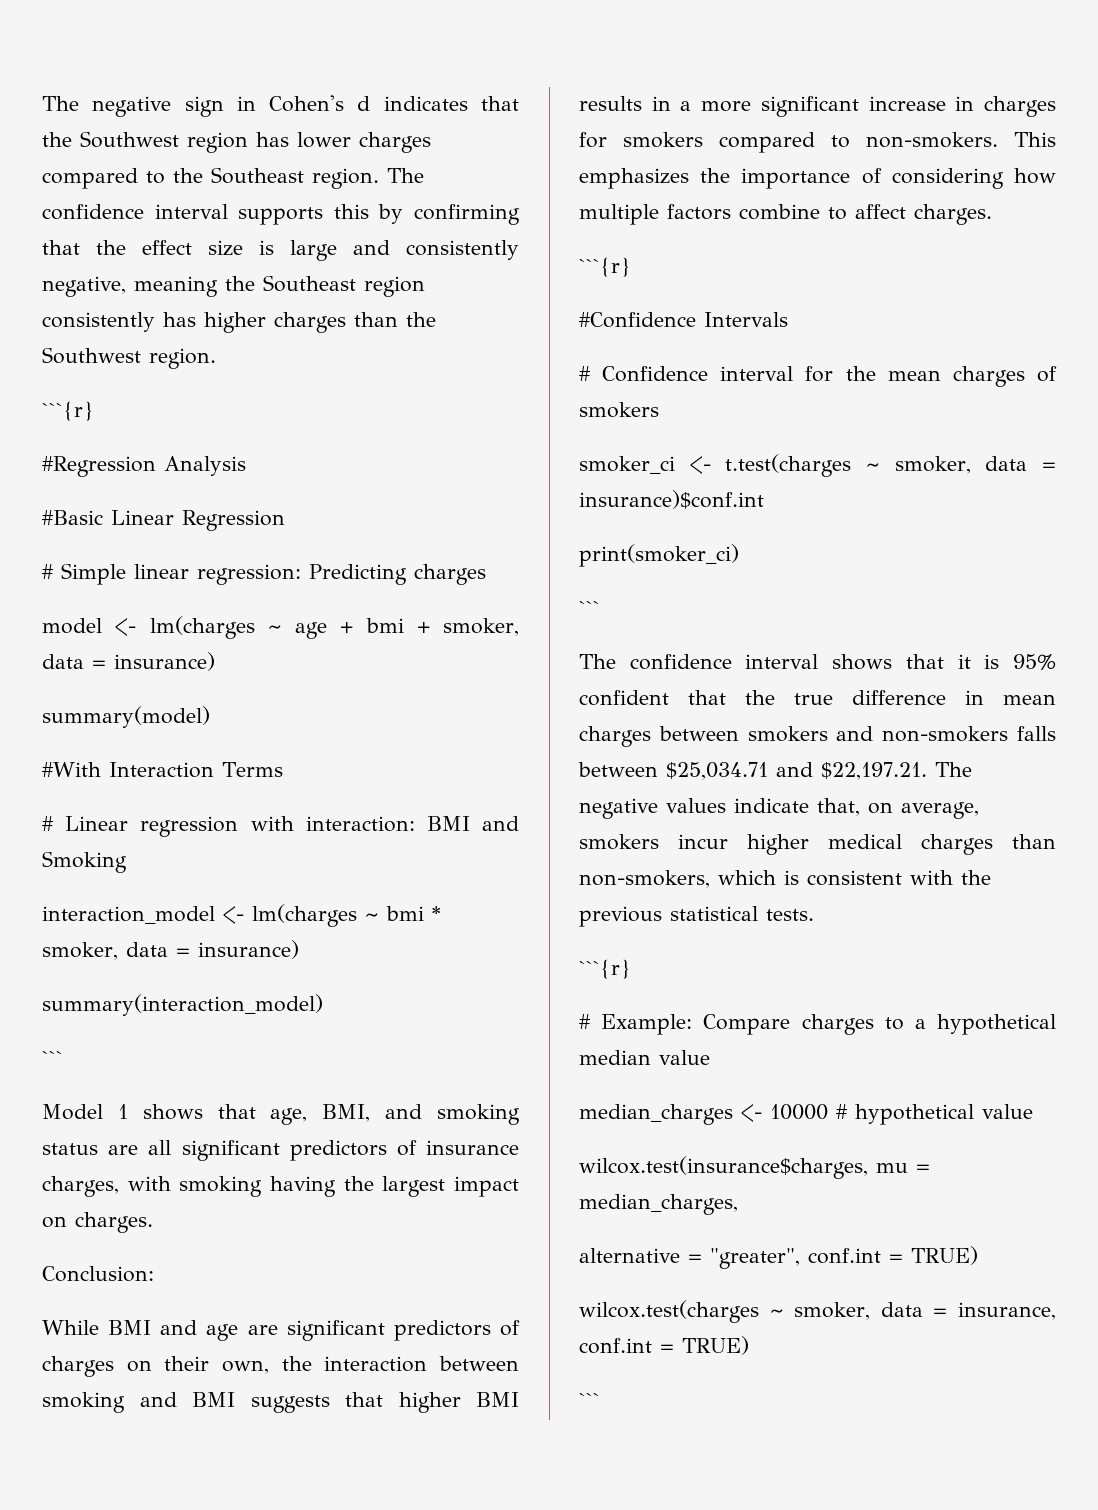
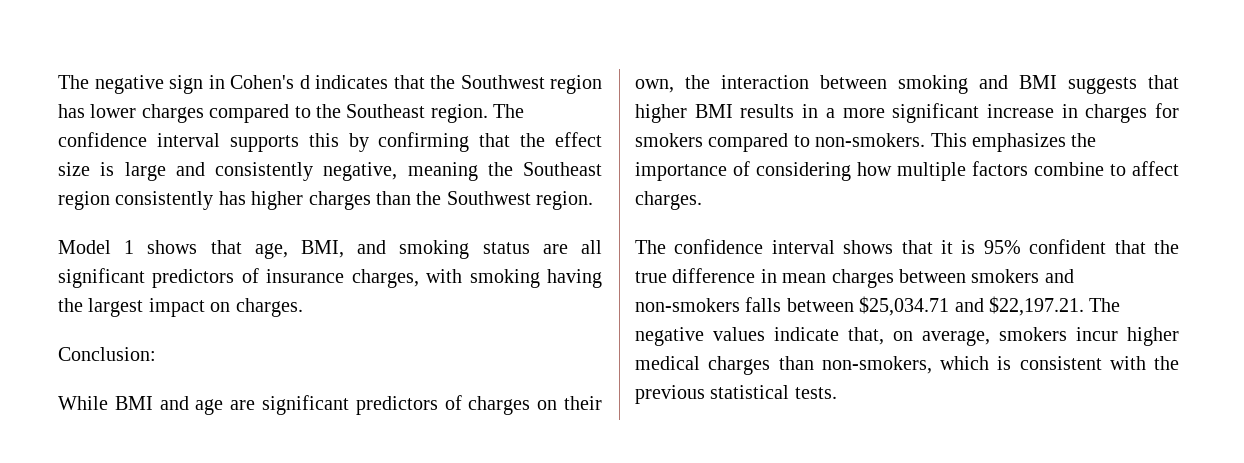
[42,401,94,421] [42,456,246,477] [42,510,285,531] [42,563,486,585] [42,616,520,639] [42,652,215,671] [42,706,210,728] [42,762,283,778] [42,816,519,837] [42,851,127,873] [42,904,441,927] [42,940,299,960] [42,994,323,1016] [42,1051,63,1065] // ```{r} // #Regression Analysis // #Basic Linear Regression // # Simple linear regression: Predicting charges // model <- lm(charges ~ age + bmi + smoker, data = insurance) // summary(model) // #With Interaction Terms // # Linear regression with interaction: BMI and Smoking // interaction_model <- lm(charges ~ bmi * smoker, data = insurance) // summary(interaction_model) // ``` -> (594, 200) none
[579,257,631,277] [579,312,788,328] [579,366,1057,387] [579,402,659,418] [579,454,1056,477] [579,490,764,509] [579,544,739,567] [579,601,600,615] // ```{r} // #Confidence Intervals // # Confidence interval for the mean charges of smokers // smoker_ci <- t.test(charges ~ smoker, data = insurance)$conf.int // print(smoker_ci) // ``` -> (702, 200) none
[579,959,631,979] [579,1014,1056,1035] [579,1050,710,1065] [579,1104,1033,1125] [579,1156,930,1179] [579,1194,738,1215] [579,1246,978,1269] [579,1300,1056,1323] [579,1336,749,1355] [579,1393,600,1407] // ```{r} // # Example: Compare charges to a hypothetical median value // median_charges <- 10000 # hypothetical value // wilcox.test(insurance$charges, mu = median_charges, // alternative = "greater", conf.int = TRUE) // wilcox.test(charges ~ smoker, data = insurance, conf.int = TRUE) // ``` -> (837, 393) none

